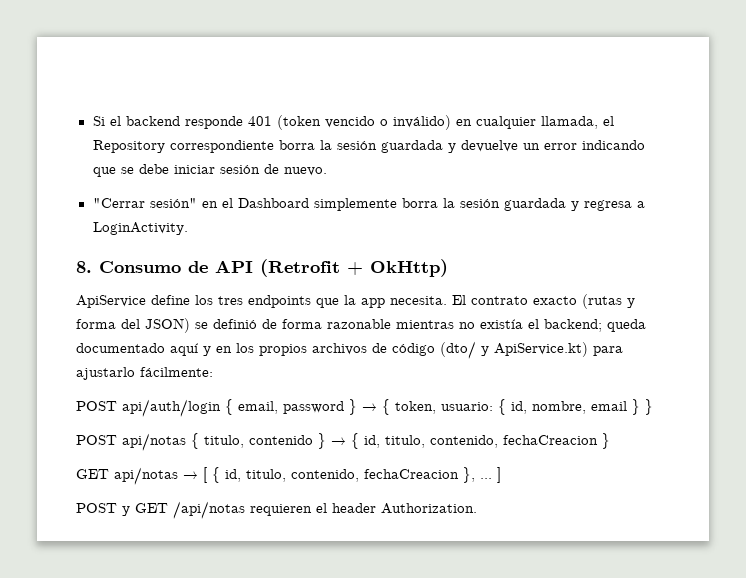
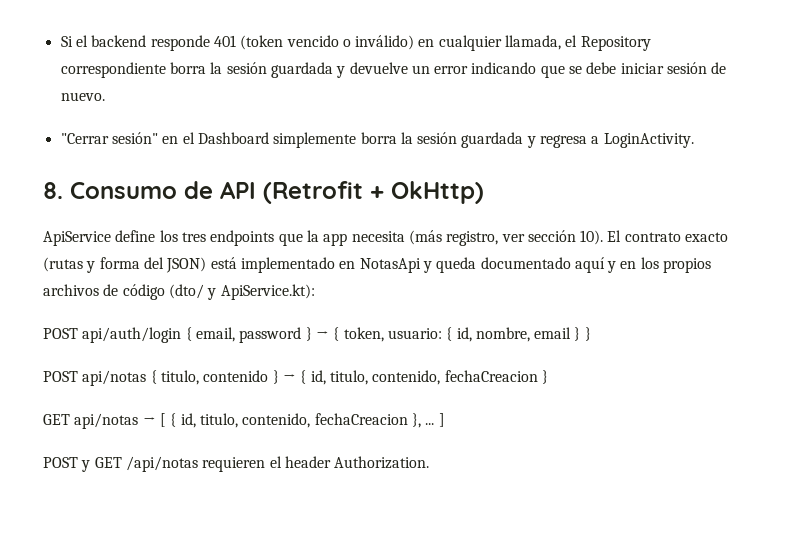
[390,296,447,305] necesita. -> [351,230,604,246] necesita (más registro, ver sección 10).
[195,319,602,332] se definió de forma razonable mientras no existía el backend; -> [210,257,432,273] está implementado en NotasApi y
[494,342,623,357] [76,367,213,380] ApiService.kt) para ajustarlo fácilmente: -> [220,284,315,300] ApiService.kt):

